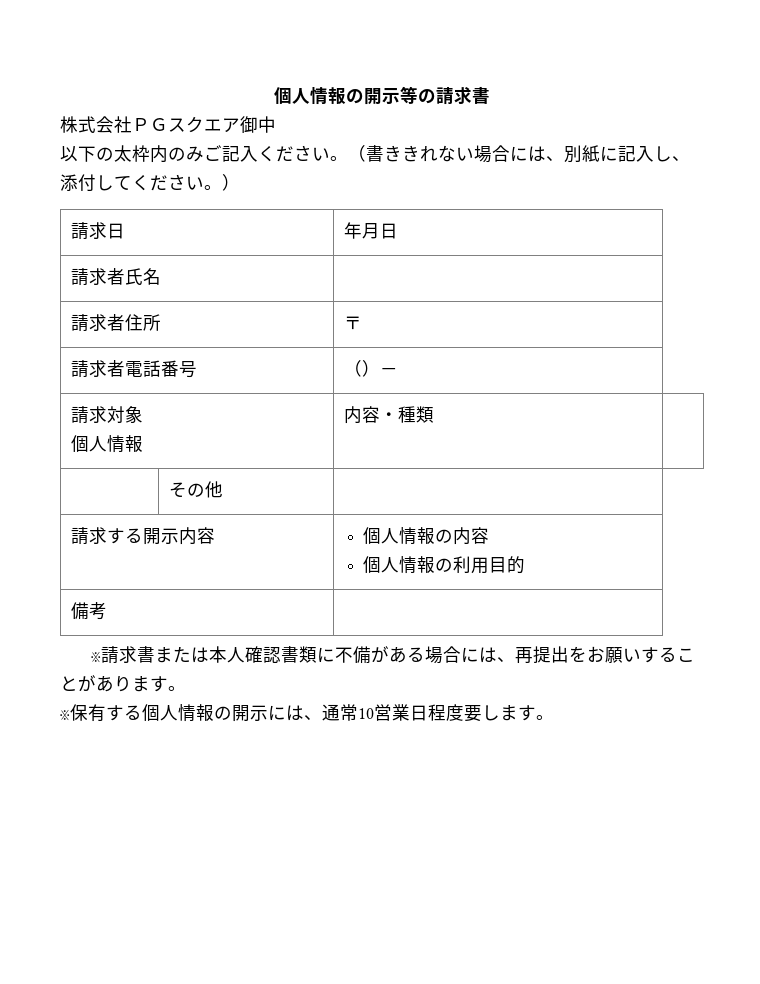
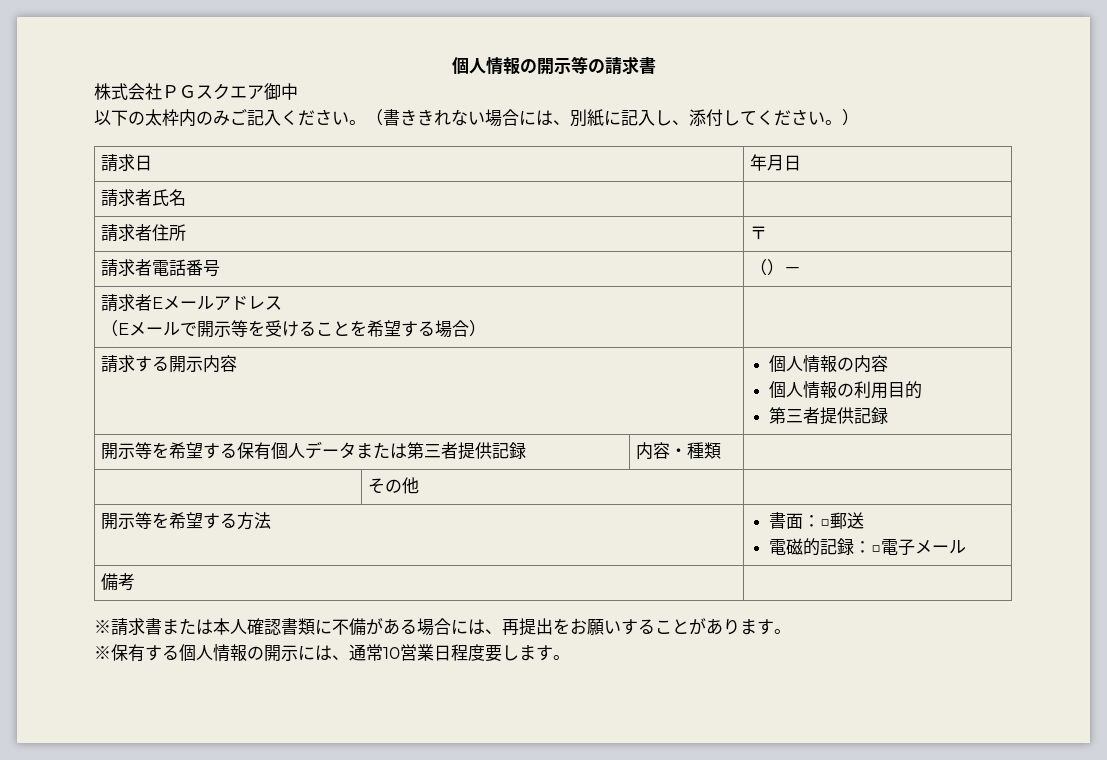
[107,406,144,423] [71,435,144,453] [344,406,435,424] [169,481,224,498] 対象 // 個人情報 | 内容・種類 | // | その他 -> [135,294,283,311] [101,320,487,338] 者Eメールアドレス // （Eメールで開示等を受けることを希望する場合）
(526, 565) none -> [769,407,889,425] [101,441,527,460] [636,442,722,460] [368,477,420,494] [101,512,272,530] [769,512,865,529] [769,538,967,556] // 第三者提供記録 // 開示等を希望する保有個人データまたは第三者提供記録 | 内容・種類 | // | その他 | // 開示等を希望する方法 | 書面：□郵送 // 電磁的記録：□電子メール

